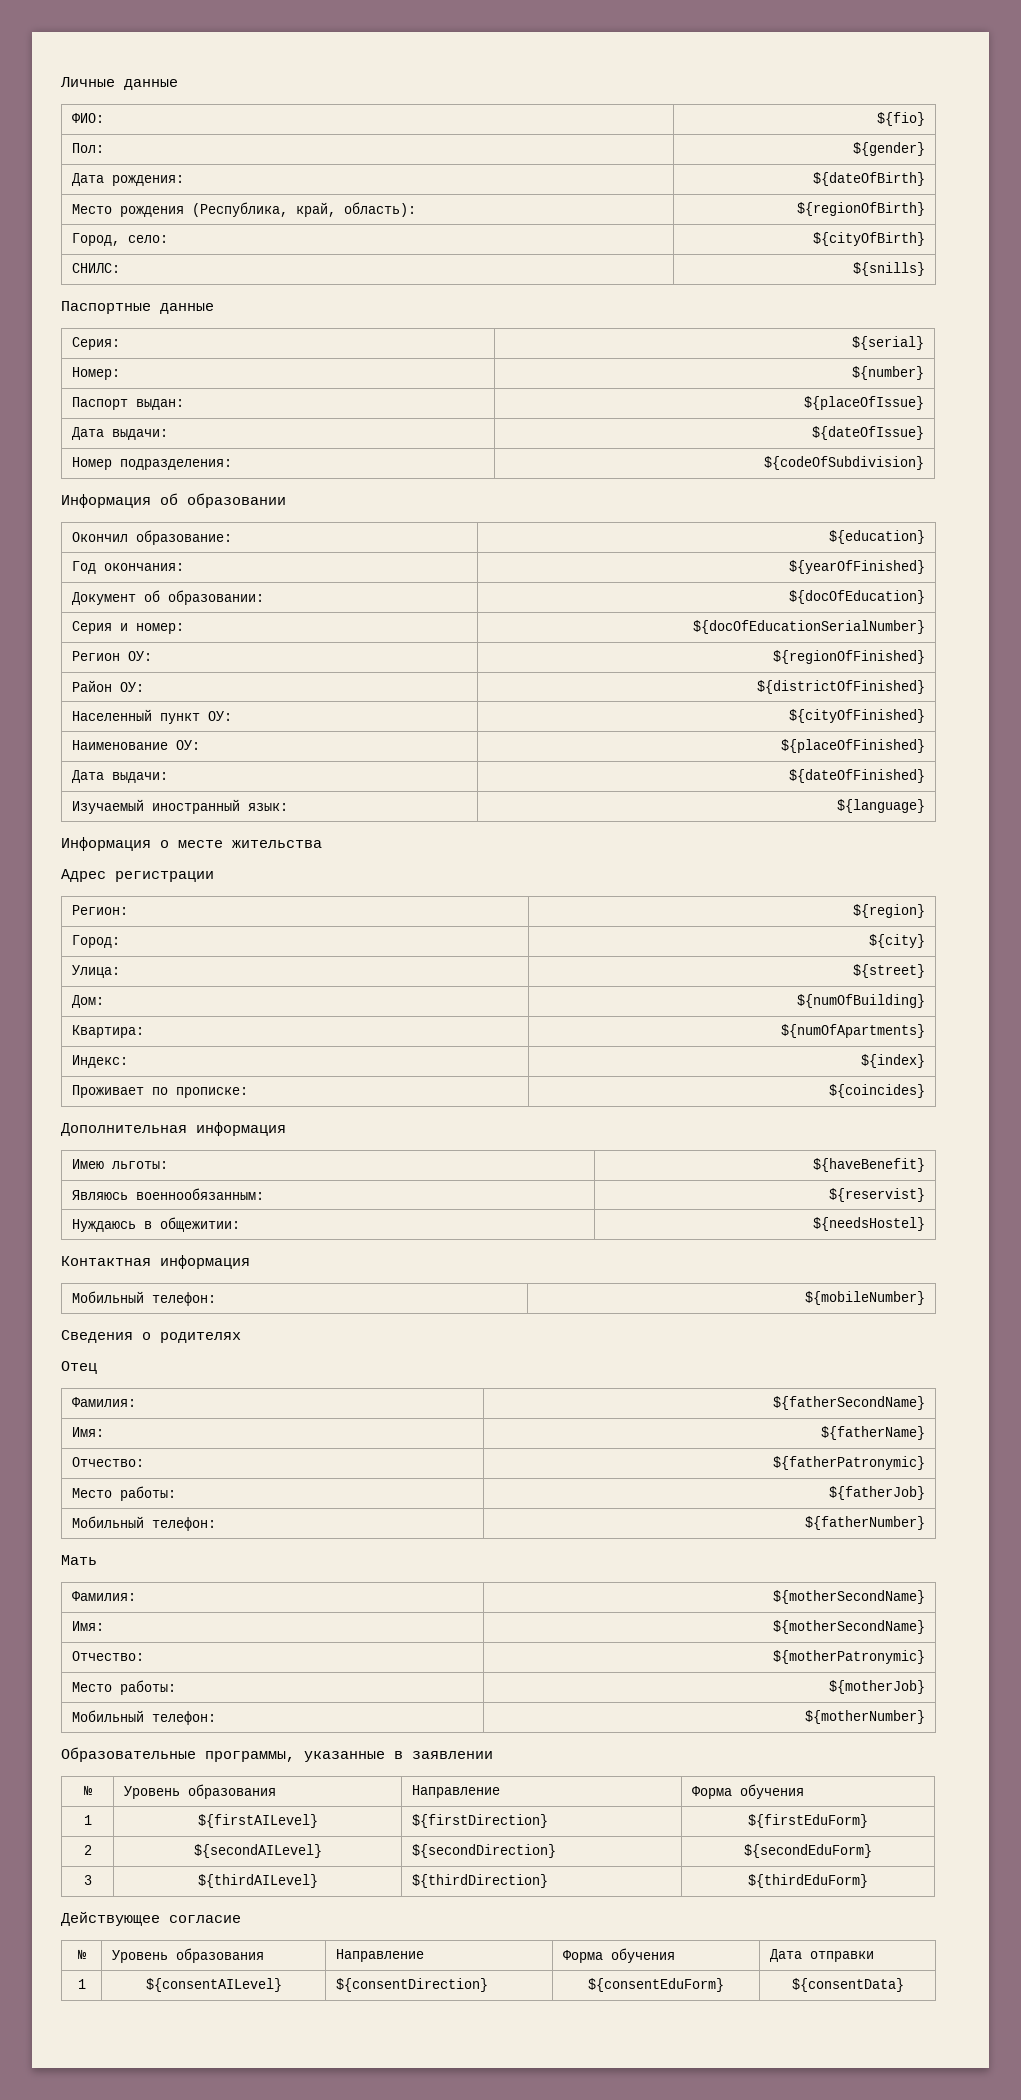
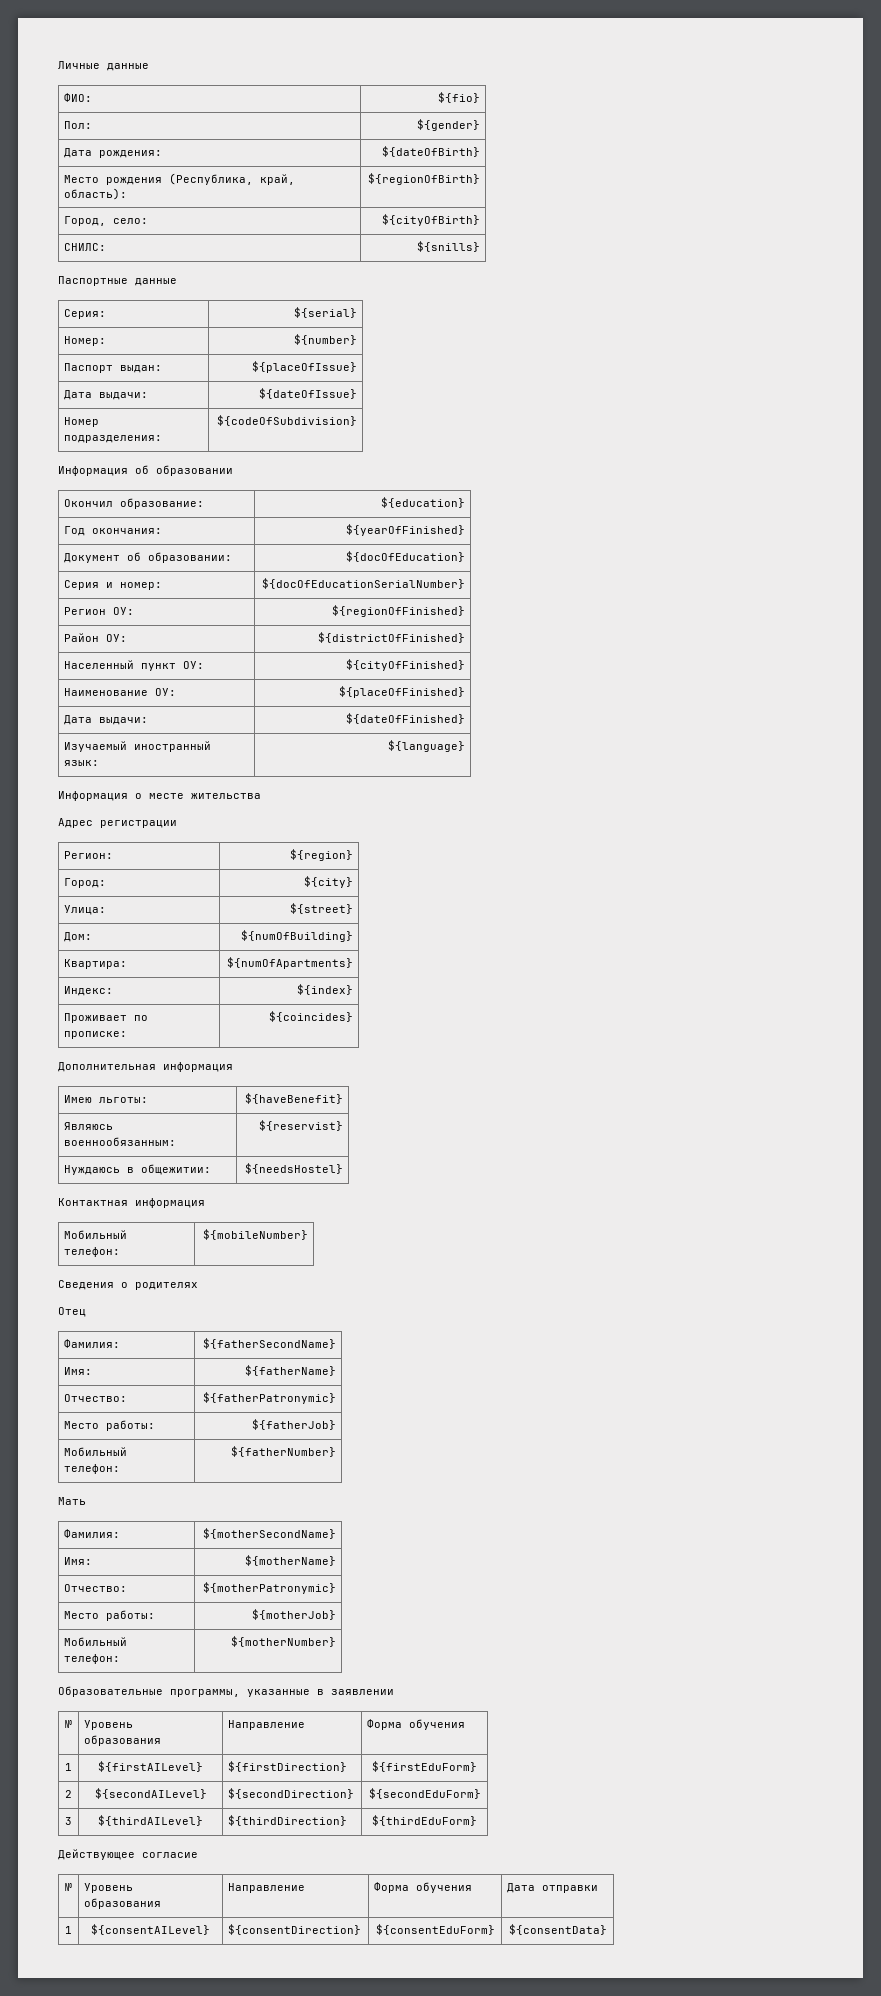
[772,1620,925,1634] ${motherSecondName} -> [244,1555,336,1566] ${motherName}

